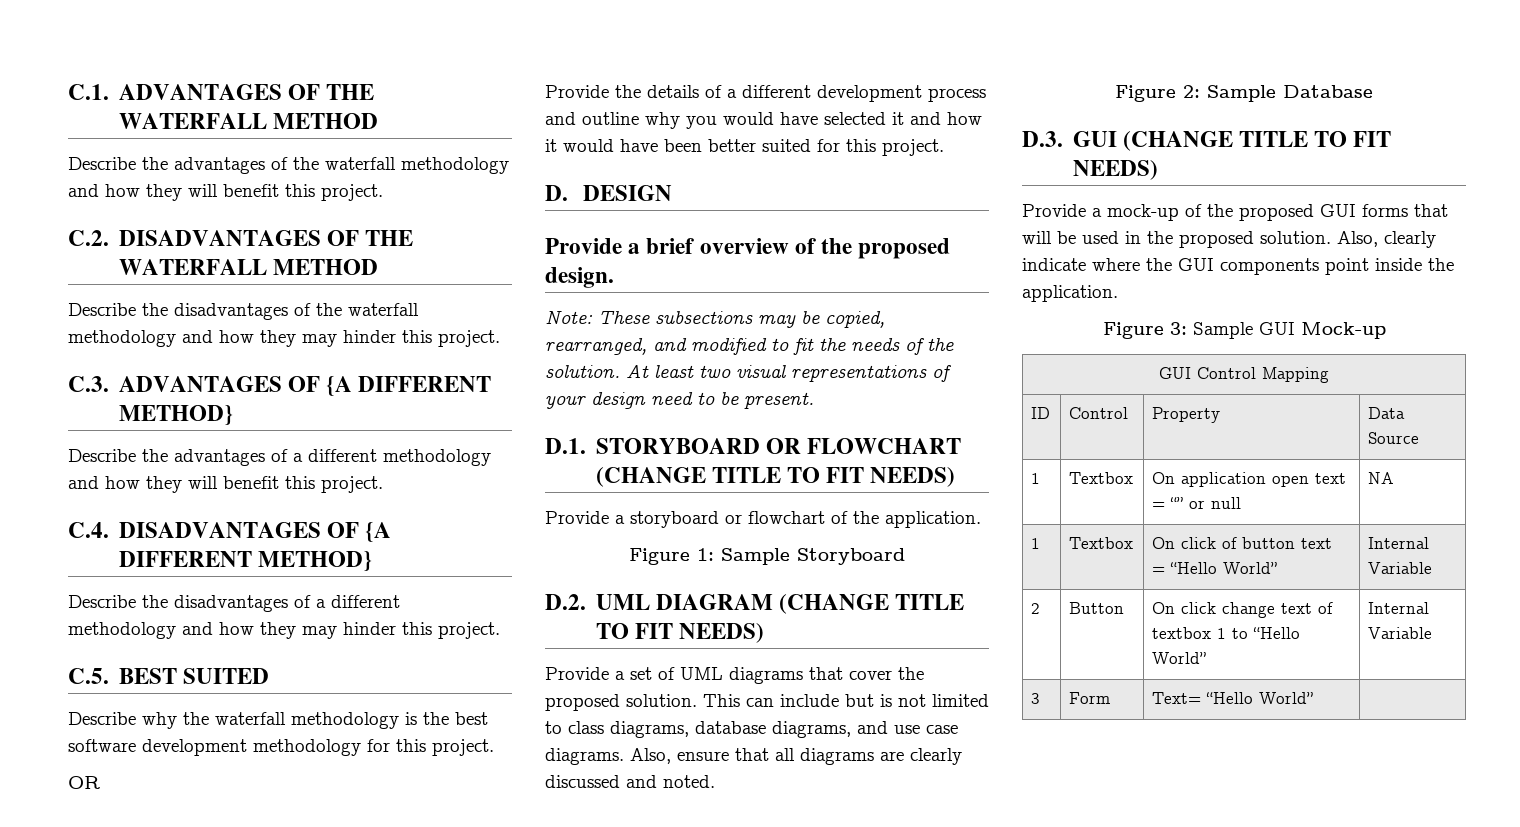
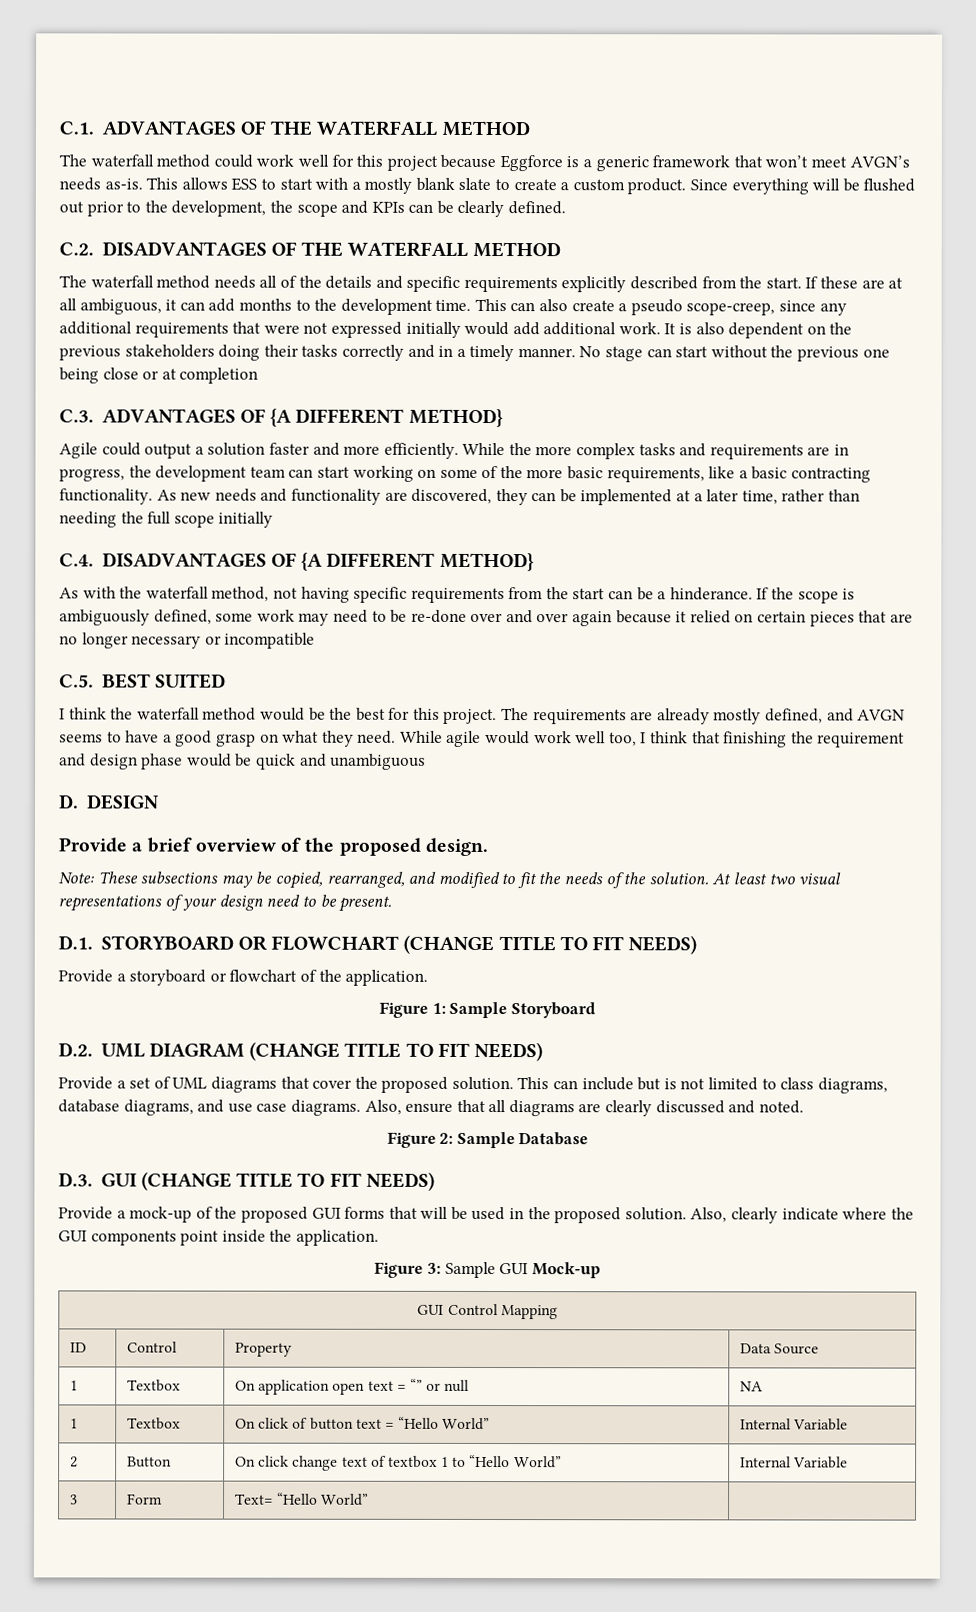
[68,157,509,174] [68,184,383,201] Describe the advantages of the waterfall methodology and how they will benefit this project. -> [59,154,910,172] [59,177,916,195] [59,200,567,218] The waterfall method could work well for this project because Eggforce is a generic framework that won’t meet AVGN’s needs as-is. This allows ESS to start with a mostly blank slate to create a custom product. Since everything will be flushed out prior to the development, the scope and KPIs can be clearly defined.
[68,303,419,320] [68,330,500,347] Describe the disadvantages of the waterfall methodology and how they may hinder this project. -> [59,275,904,293] [59,298,847,316] [59,321,853,339] [59,344,890,362] [59,367,259,384] The waterfall method needs all of the details and specific requirements explicitly described from the start. If these are at all ambiguous, it can add months to the development time. This can also create a pseudo scope-creep, since any additional requirements that were not expressed initially would add additional work. It is also dependent on the previous stakeholders doing their tasks correctly and in a timely manner. No stage can start without the previous one being close or at completion
[68,449,491,466] [68,476,383,493] Describe the advantages of a different methodology and how they will benefit this project. -> [59,442,850,460] [59,465,872,483] [59,488,861,506] [59,511,274,528] Agile could output a solution faster and more efficiently. While the more complex tasks and requirements are in progress, the development team can start working on some of the more basic requirements, like a basic contracting functionality. As new needs and functionality are discovered, they can be implemented at a later time, rather than needing the full scope initially
[68,595,400,612] [68,622,500,639] [68,668,269,684] [68,712,488,729] [68,739,494,756] [68,776,100,789] [545,85,986,102] [545,112,982,129] [545,139,944,156] Describe the disadvantages of a different methodology and how they may hinder this project. // C.5. BEST SUITED // Describe why the waterfall methodology is the best software development methodology for this project. // OR // Provide the details of a different development process and outline why you would have selected it and how it would have been better suited for this project. -> [59,586,856,604] [59,609,913,627] [59,632,316,649] [59,673,226,689] [59,707,906,725] [59,730,906,748] [59,753,427,770] As with the waterfall method, not having specific requirements from the start can be a hinderance. If the scope is ambiguously defined, some work may need to be re-done over and over again because it relied on certain pieces that are no longer necessary or incompatible // C.5. BEST SUITED // I think the waterfall method would be the best for this project. The requirements are already mostly defined, and AVGN seems to have a good grasp on what they need. While agile would work well too, I think that finishing the requirement and design phase would be quick and unambiguous

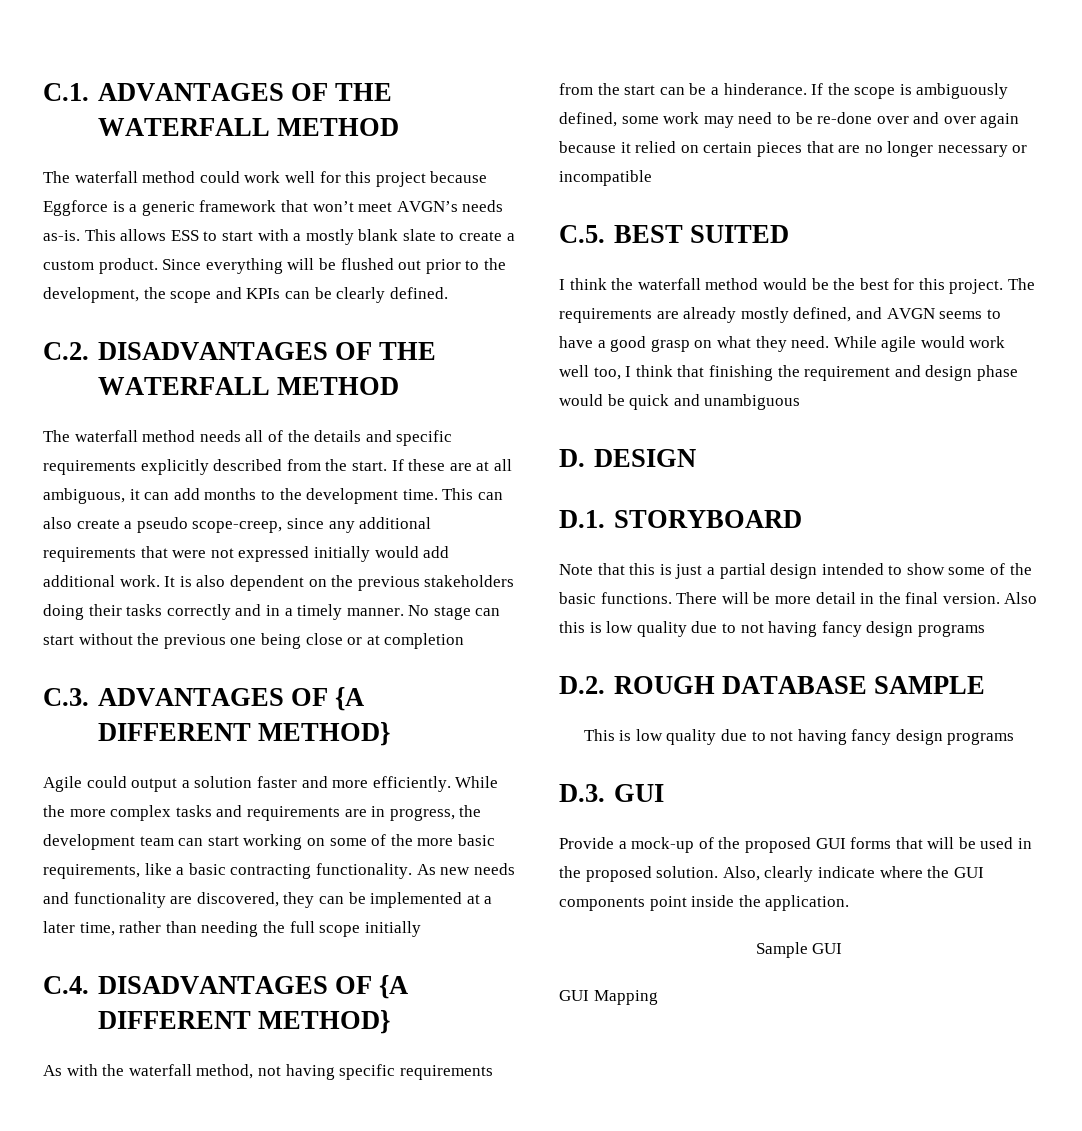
[58,837,488,856] [58,871,842,889] [58,894,393,912] [58,934,698,955] [58,969,429,986] [379,1001,596,1019] [58,1041,544,1062] [58,1076,888,1094] [58,1099,804,1117] [386,1131,589,1149] [58,1171,435,1191] Provide a brief overview of the proposed design. // Note: These subsections may be copied, rearranged, and modified to fit the needs of the solution. At least two visual representations of your design need to be present. // D.1. STORYBOARD OR FLOWCHART (CHANGE TITLE TO FIT NEEDS) // Provide a storyboard or flowchart of the application. // Figure 1: Sample Storyboard // D.2. UML DIAGRAM (CHANGE TITLE TO FIT NEEDS) // Provide a set of UML diagrams that cover the proposed solution. This can include but is not limited to class diagrams, database diagrams, and use case diagrams. Also, ensure that all diagrams are clearly discussed and noted. // Figure 2: Sample Database // D.3. GUI (CHANGE TITLE TO FIT NEEDS) -> [559,510,802,528] [559,563,1032,579] [559,592,1038,604] [559,621,985,637] [559,676,985,694] [583,729,1015,745] [559,784,664,802] D.1. STORYBOARD // Note that this is just a partial design intended to show some of the basic functions. There will be more detail in the final version. Also this is low quality due to not having fancy design programs // D.2. ROUGH DATABASE SAMPLE // This is low quality due to not having fancy design programs // D.3. GUI
[374,1261,441,1278] Figure 3: -> (850, 903) none
[531,1262,601,1279] [417,1303,558,1320] [69,1342,87,1353] [126,1341,177,1353] [234,1342,292,1357] [739,1343,820,1355] [69,1380,78,1391] [126,1379,181,1392] [234,1378,470,1395] [739,1381,763,1392] [69,1418,78,1429] [126,1417,181,1430] [234,1416,491,1431] [739,1418,849,1431] [69,1456,78,1468] [126,1456,172,1468] [234,1454,562,1471] [739,1456,849,1469] [69,1494,78,1505] [126,1493,163,1505] [234,1492,370,1506] Mock-up // GUI Control Mapping // ID | Control | Property | Data Source // 1 | Textbox | On application open text = “” or null | NA // 1 | Textbox | On click of button text = “Hello World” | Internal Variable // 2 | Button | On click change text of textbox 1 to “Hello World” | Internal Variable // 3 | Form | Text= “Hello World” | -> [559,990,658,1005] // GUI Mapping

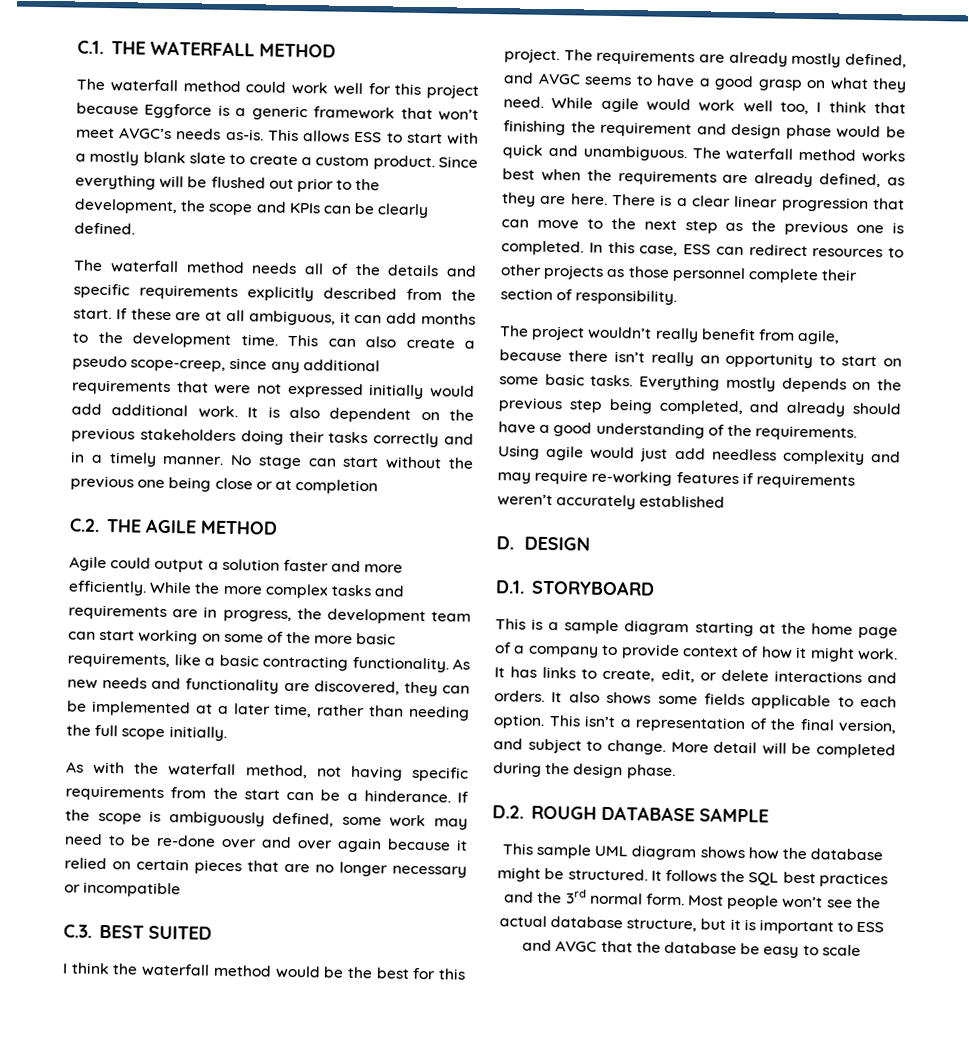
[97,83,328,101] ADVANTAGES OF -> (104, 47) none
[396,201,458,212] AVGN’s -> [119,127,173,140] AVGC’s
[43,342,436,360] [97,377,399,395] // C.2. DISADVANTAGES OF THE WATERFALL METHOD -> (135, 228) none
[43,687,364,711] [97,722,390,746] C.3. ADVANTAGES OF {A DIFFERENT METHOD} -> [69,518,278,535] C.2. THE AGILE METHOD
[364,921,421,937] [43,975,408,999] [97,1010,390,1034] initially // C.4. DISADVANTAGES OF {A DIFFERENT METHOD} -> [168,726,227,741] initially.
[559,225,605,243] C.5. -> [63,924,92,938] C.3.
[886,308,935,319] AVGN -> [537,72,581,85] AVGC
[704,394,801,410] [559,449,696,467] [559,510,802,528] [559,563,1032,579] [559,592,1038,604] [559,621,985,637] unambiguous // D. DESIGN // D.1. STORYBOARD // Note that this is just a partial design intended to show some of the basic functions. There will be more detail in the final version. Also this is low quality due to not having fancy design programs -> [582,145,905,163] [502,168,905,188] [502,192,905,212] [501,217,904,236] [501,240,904,258] [500,264,859,284] [500,288,678,306] [499,325,841,345] [499,349,902,369] [499,373,902,393] [498,397,901,417] [498,421,858,441] [498,445,901,465] [497,469,855,489] [497,494,726,510] [496,536,591,551] [495,579,655,596] [495,618,898,639] [495,642,898,662] [494,666,897,684] [494,690,897,710] [493,714,896,734] [493,738,896,759] [493,762,676,780] unambiguous. The waterfall method works best when the requirements are already defined, as they are here. There is a clear linear progression that can move to the next step as the previous one is completed. In this case, ESS can redirect resources to other projects as those personnel complete their section of responsibility. // The project wouldn’t really benefit from agile, because there isn’t really an opportunity to start on some basic tasks. Everything mostly depends on the previous step being completed, and already should have a good understanding of the requirements. Using agile would just add needless complexity and may require re-working features if requirements weren’t accurately established // D. DESIGN // D.1. STORYBOARD // This is a sample diagram starting at the home page of a company to provide context of how it might work. It has links to create, edit, or delete interactions and orders. It also shows some fields applicable to each option. This isn’t a representation of the final version, and subject to change. More detail will be completed during the design phase.
[619,729,1015,745] [559,784,664,802] [559,837,1033,853] [559,866,984,882] [559,895,850,911] [755,942,843,958] [559,990,658,1005] is low quality due to not having fancy design programs // D.3. GUI // Provide a mock-up of the proposed GUI forms that will be used in the proposed solution. Also, clearly indicate where the GUI components point inside the application. // Sample GUI // GUI Mapping -> [536,843,884,861] [497,867,888,888] [504,889,881,910] [498,915,885,935] [522,939,861,958] sample UML diagram shows how the database might be structured. It follows the SQL best practices and the 3rd normal form. Most people won’t see the actual database structure, but it is important to ESS and AVGC that the database be easy to scale

